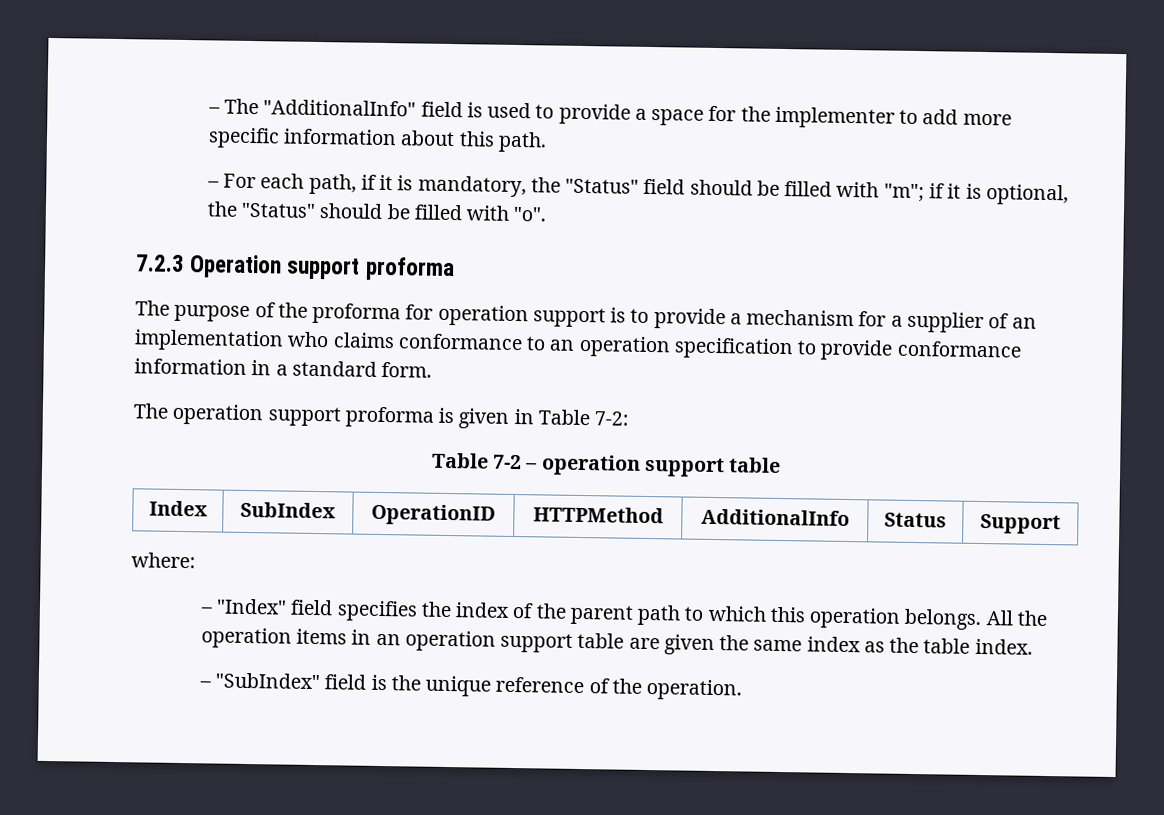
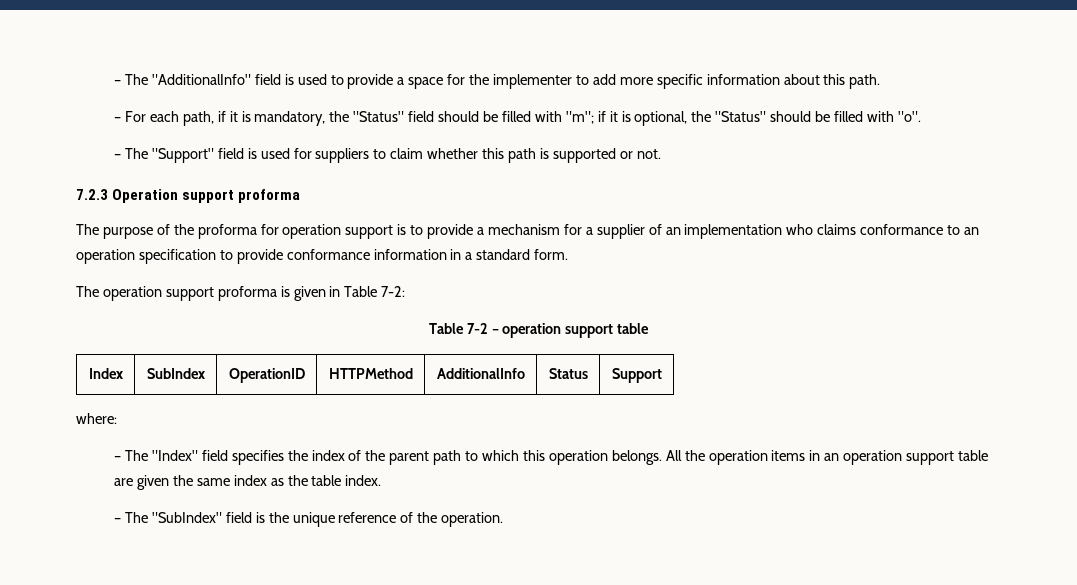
(547, 214) none -> [114,148,661,163] // – The "Support" field is used for suppliers to claim whether this path is supported or not.
(212, 610) none -> [124,450,148,461] The
(211, 684) none -> [124,512,148,523] The

